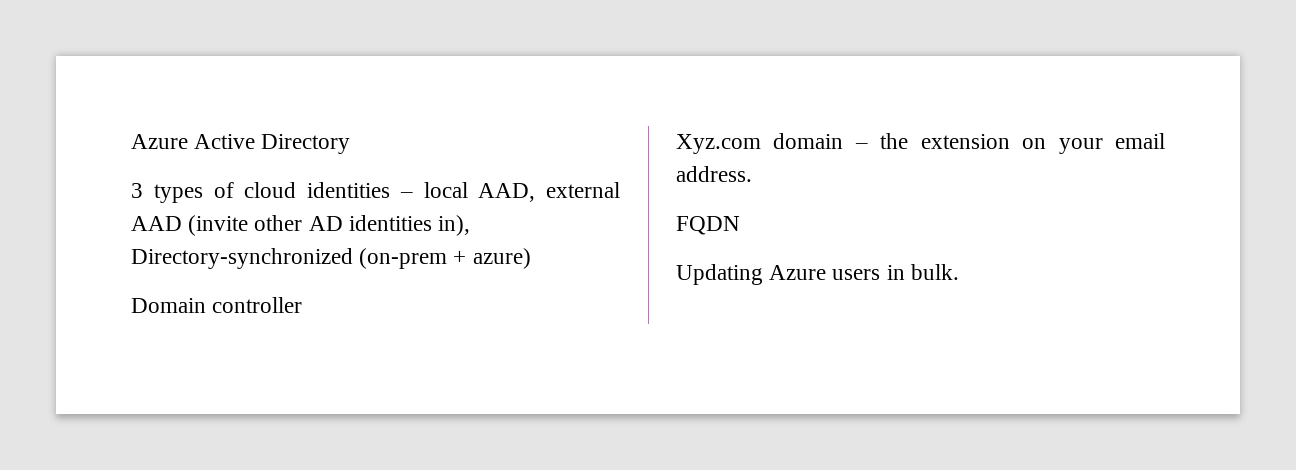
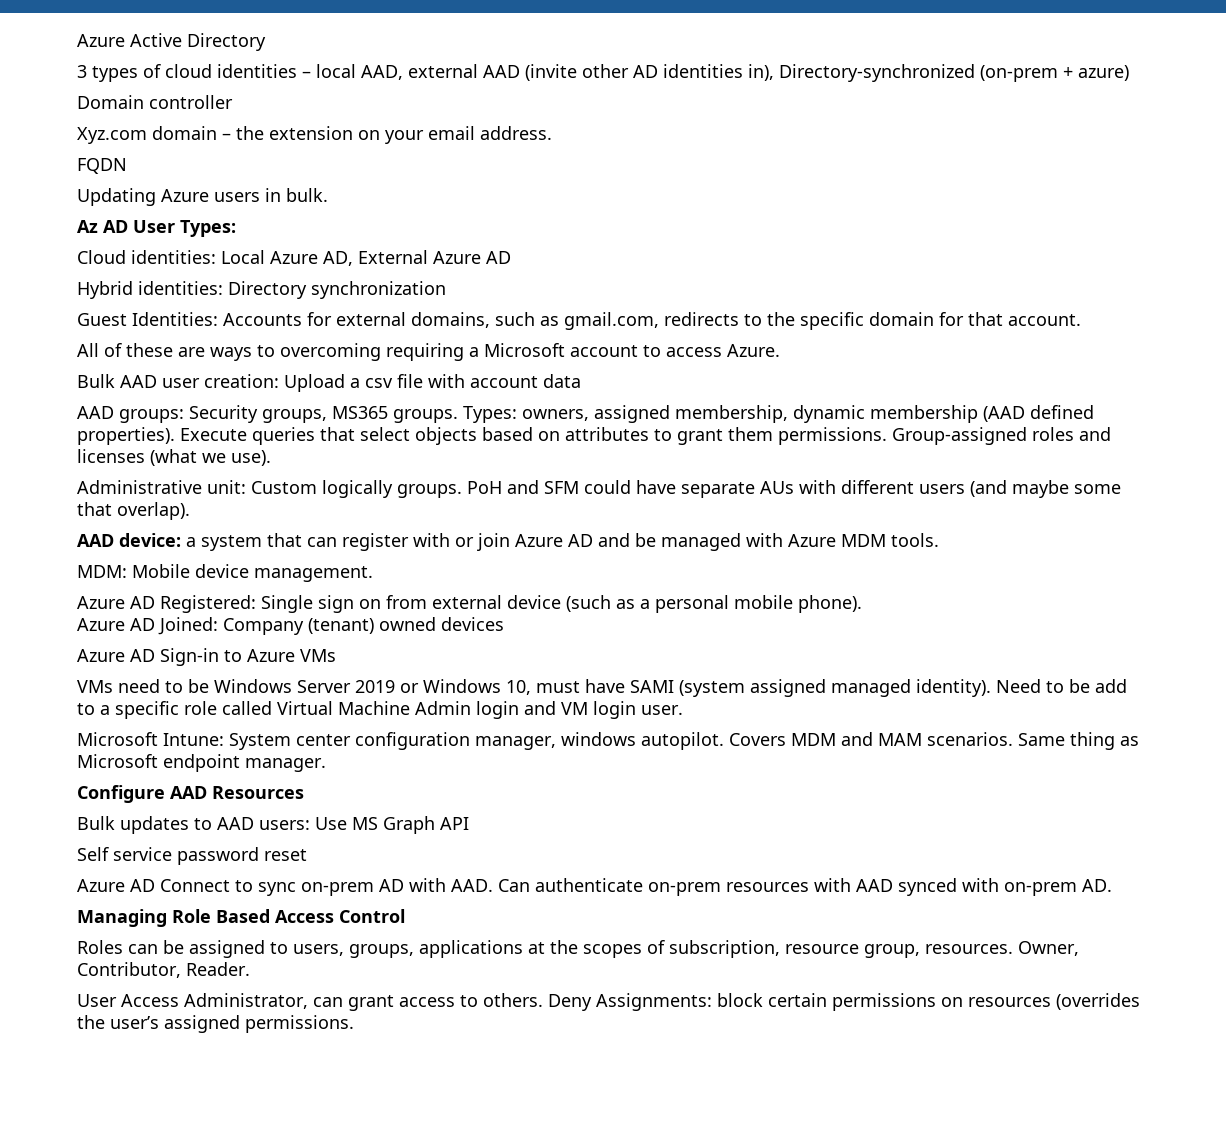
(959, 272) none -> [77,220,236,237] [77,250,511,266] [77,281,446,299] [77,312,1081,330] [77,343,780,361] [77,374,581,392] [77,405,1094,423] [77,427,1111,445] [77,449,271,466] [77,480,1121,498] [77,502,190,520] [77,533,939,551] [77,564,373,582] [77,595,862,613] [77,617,504,635] [77,648,336,666] [77,679,1127,697] [77,701,683,719] [77,732,1139,750] [77,754,326,772] [77,785,304,803] [77,816,469,834] [77,847,307,865] [77,878,1112,896] [77,909,405,927] [77,940,1079,958] [77,962,250,978] [77,993,1140,1011] [77,1015,354,1033] // Az AD User Types: // Cloud identities: Local Azure AD, External Azure AD // Hybrid identities: Directory synchronization // Guest Identities: Accounts for external domains, such as gmail.com, redirects to the specific domain for that account. // All of these are ways to overcoming requiring a Microsoft account to access Azure. // Bulk AAD user creation: Upload a csv file with account data // AAD groups: Security groups, MS365 groups. Types: owners, assigned membership, dynamic membership (AAD defined properties). Execute queries that select objects based on attributes to grant them permissions. Group-assigned roles and licenses (what we use). // Administrative unit: Custom logically groups. PoH and SFM could have separate AUs with different users (and maybe some that overlap). // AAD device: a system that can register with or join Azure AD and be managed with Azure MDM tools. // MDM: Mobile device management. // Azure AD Registered: Single sign on from external device (such as a personal mobile phone). // Azure AD Joined: Company (tenant) owned devices // Azure AD Sign-in to Azure VMs // VMs need to be Windows Server 2019 or Windows 10, must have SAMI (system assigned managed identity). Need to be add to a specific role called Virtual Machine Admin login and VM login user. // Microsoft Intune: System center configuration manager, windows autopilot. Covers MDM and MAM scenarios. Same thing as Microsoft endpoint manager. // Configure AAD Resources // Bulk updates to AAD users: Use MS Graph API // Self service password reset // Azure AD Connect to sync on-prem AD with AAD. Can authenticate on-prem resources with AAD synced with on-prem AD. // Managing Role Based Access Control // Roles can be assigned to users, groups, applications at the scopes of subscription, resource group, resources. Owner, Contributor, Reader. // User Access Administrator, can grant access to others. Deny Assignments: block certain permissions on resources (overrides the user’s assigned permissions.

